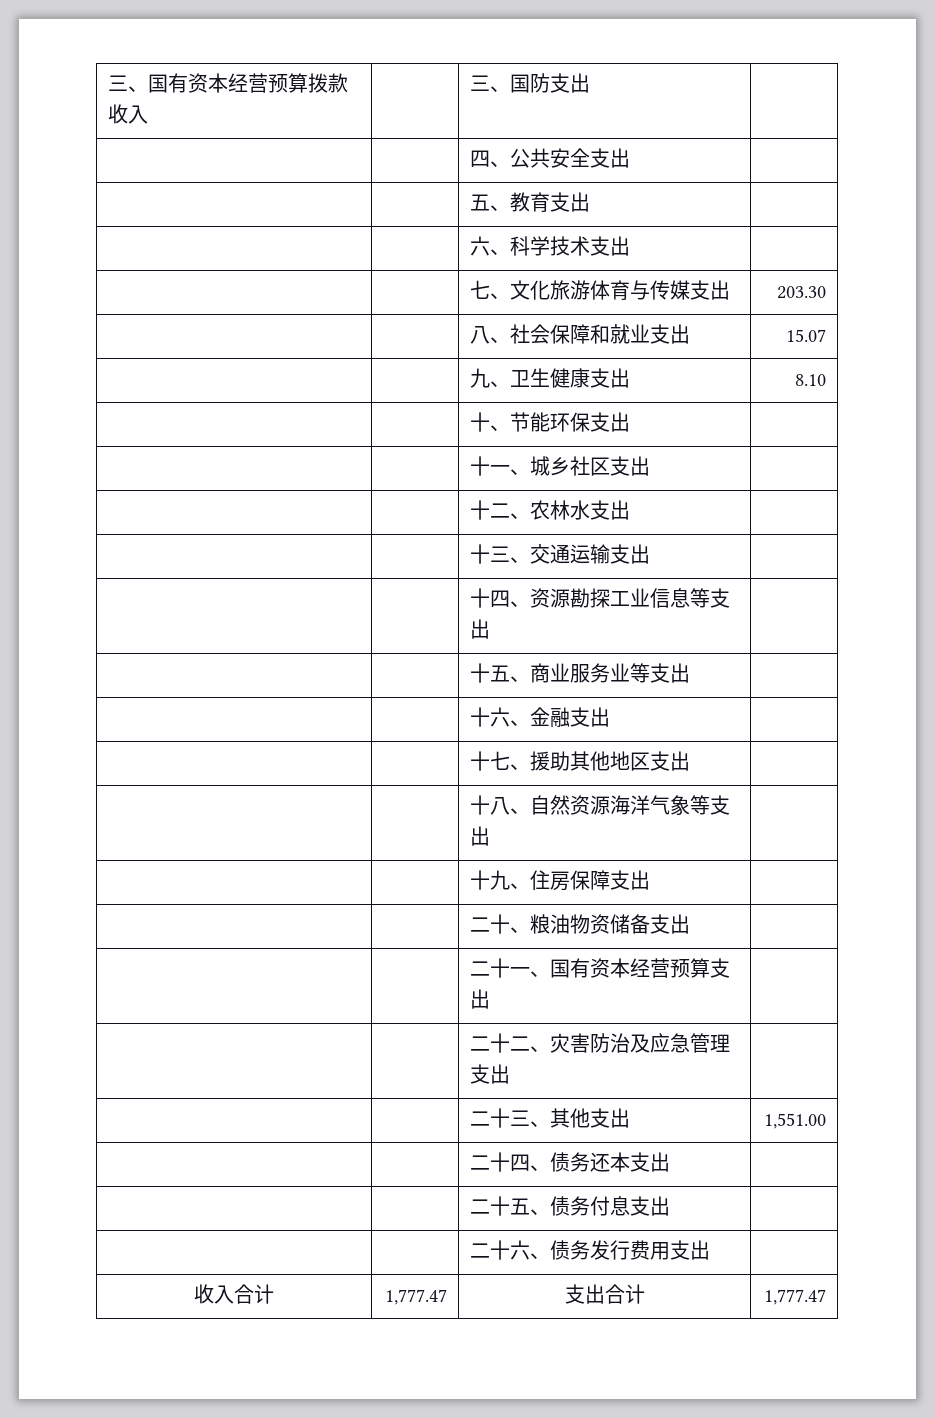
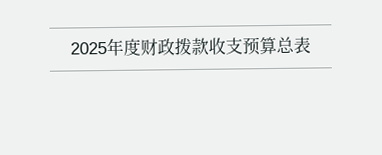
[108,73,349,93] [108,104,149,124] [470,73,591,93] [470,148,631,168] [470,192,591,212] [470,236,631,256] [470,280,731,300] [776,286,826,299] [470,324,691,344] [785,329,826,342] [470,368,631,388] [794,374,826,386] [470,412,631,432] [470,456,651,476] [470,500,631,520] [470,544,651,564] [470,588,731,608] [470,619,491,639] [470,663,691,683] [470,707,611,727] [470,751,691,771] [470,795,731,815] [470,826,491,846] [470,870,651,891] [470,914,691,934] [470,958,731,978] [470,989,491,1009] [470,1033,731,1053] [470,1064,511,1084] [470,1108,631,1128] [763,1113,826,1129] [470,1152,671,1172] [470,1196,671,1216] [470,1240,711,1260] [194,1284,274,1304] [384,1289,447,1305] [564,1284,645,1304] [763,1289,826,1305] 三、国有资本经营预算拨款收入 | | 三、国防支出 | // | | 四、公共安全支出 | // | | 五、教育支出 | // | | 六、科学技术支出 | // | | 七、文化旅游体育与传媒支出 | 203.30 // | | 八、社会保障和就业支出 | 15.07 // | | 九、卫生健康支出 | 8.10 // | | 十、节能环保支出 | // | | 十一、城乡社区支出 | // | | 十二、农林水支出 | // | | 十三、交通运输支出 | // | | 十四、资源勘探工业信息等支出 | // | | 十五、商业服务业等支出 | // | | 十六、金融支出 | // | | 十七、援助其他地区支出 | // | | 十八、自然资源海洋气象等支出 | // | | 十九、住房保障支出 | // | | 二十、粮油物资储备支出 | // | | 二十一、国有资本经营预算支出 | // | | 二十二、灾害防治及应急管理支出 | // | | 二十三、其他支出 | 1,551.00 // | | 二十四、债务还本支出 | // | | 二十五、债务付息支出 | // | | 二十六、债务发行费用支出 | // 收入合计 | 1,777.47 | 支出合计 | 1,777.47 -> [70,36,311,57] 2025年度财政拨款收支预算总表

